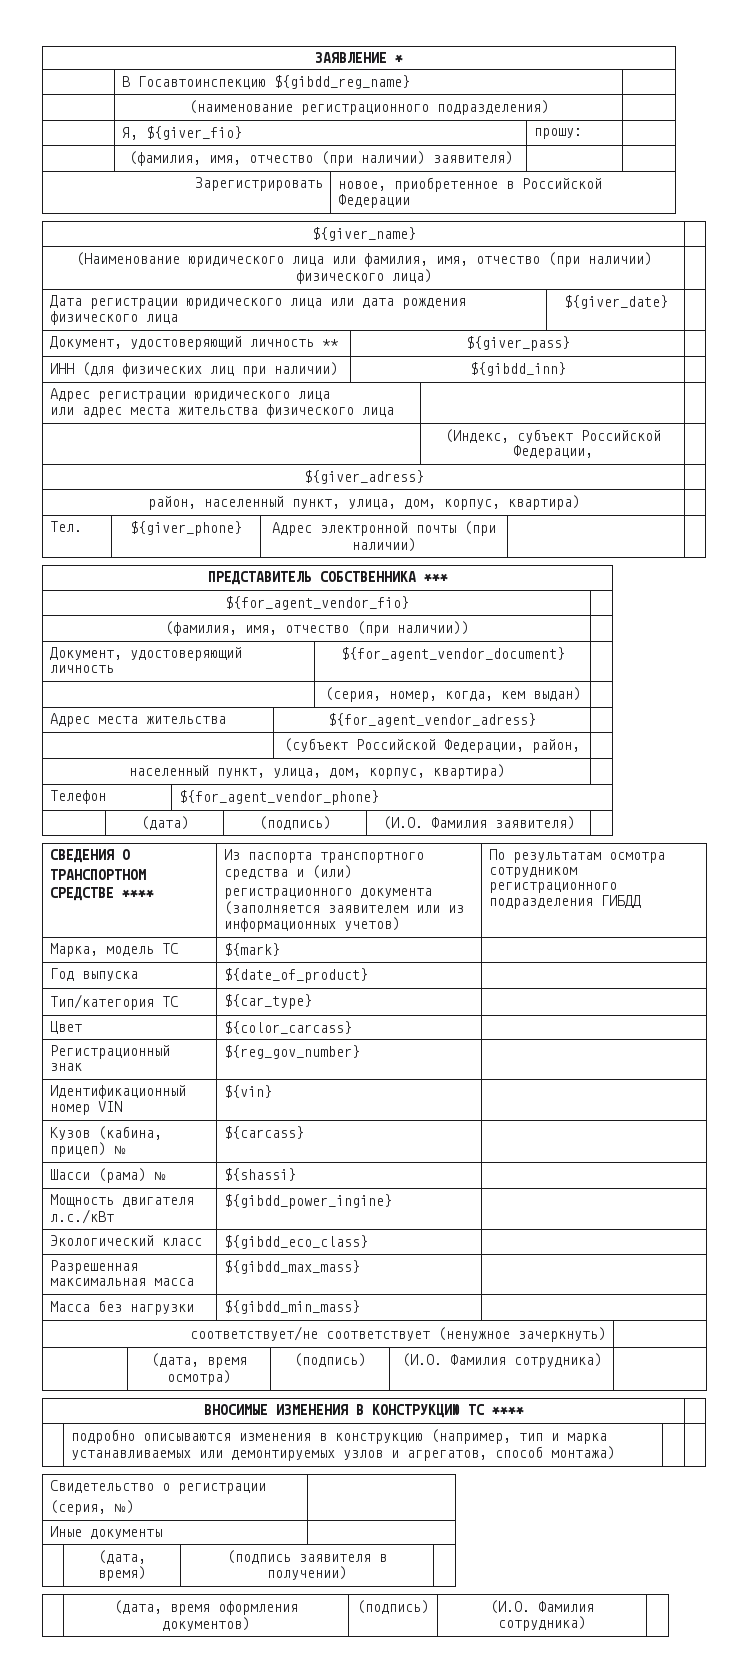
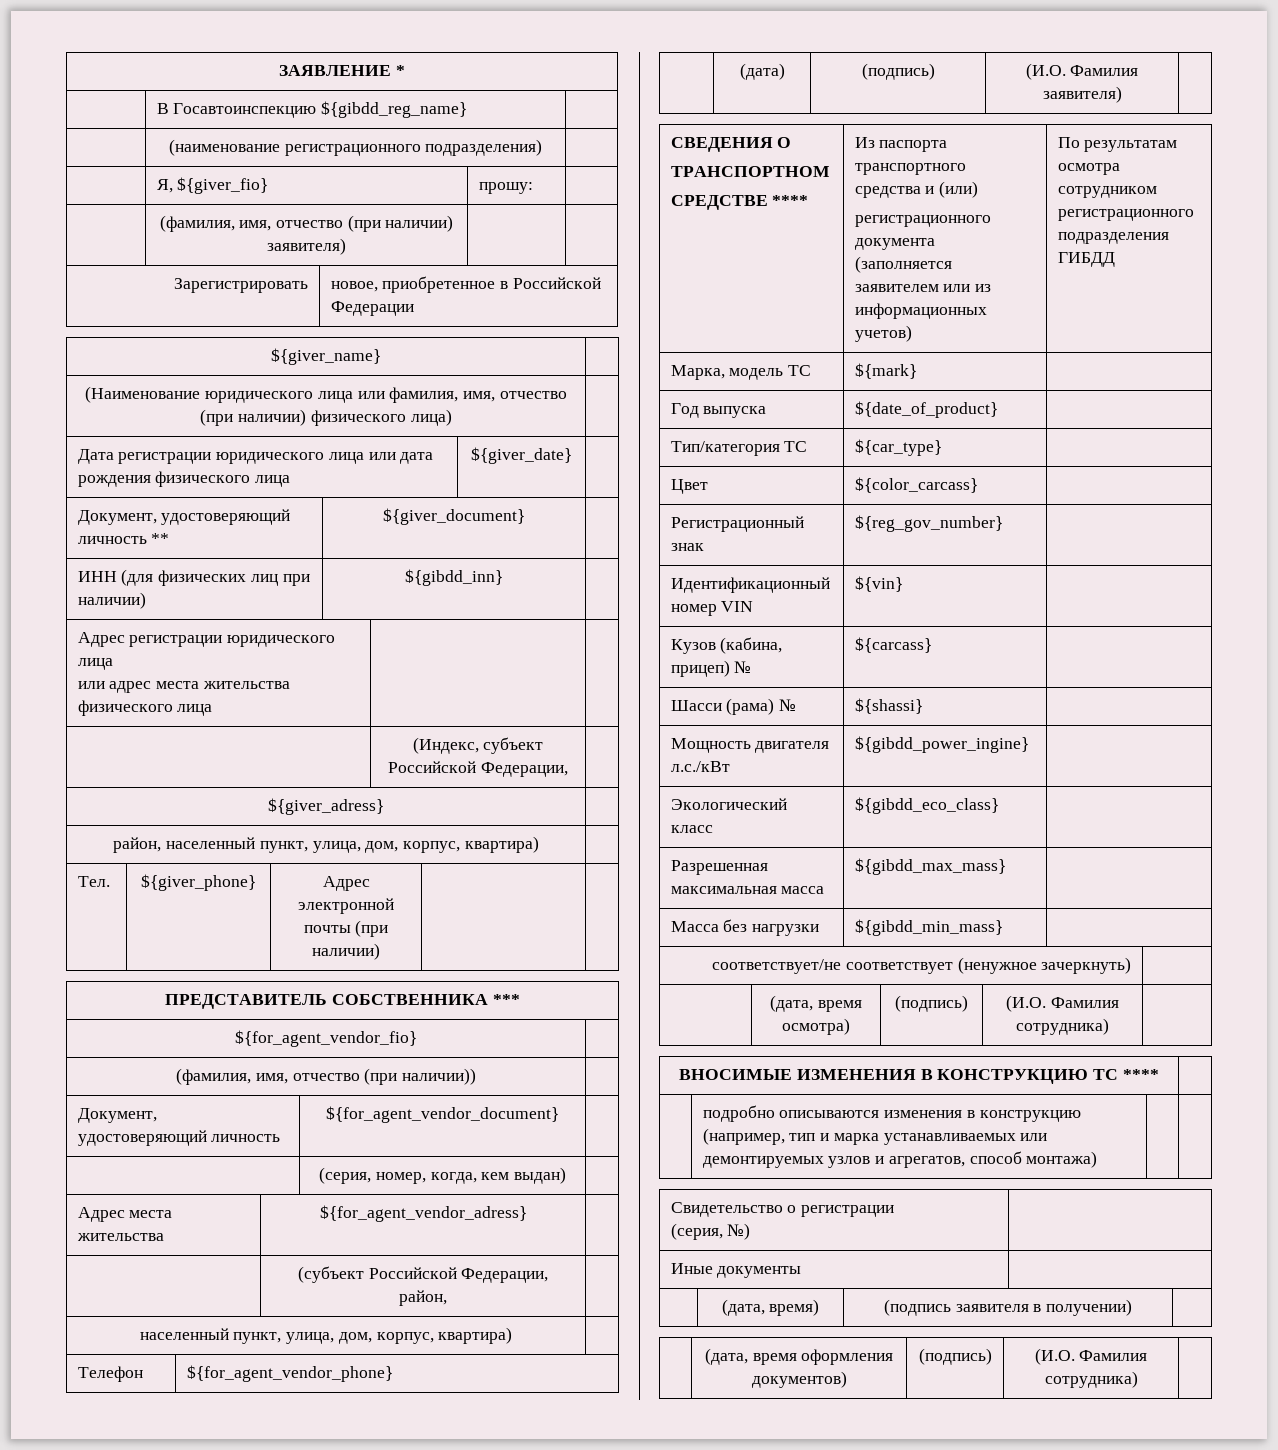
[465,336,570,351] ${giver_pass} -> [383,508,525,525] ${giver_document}

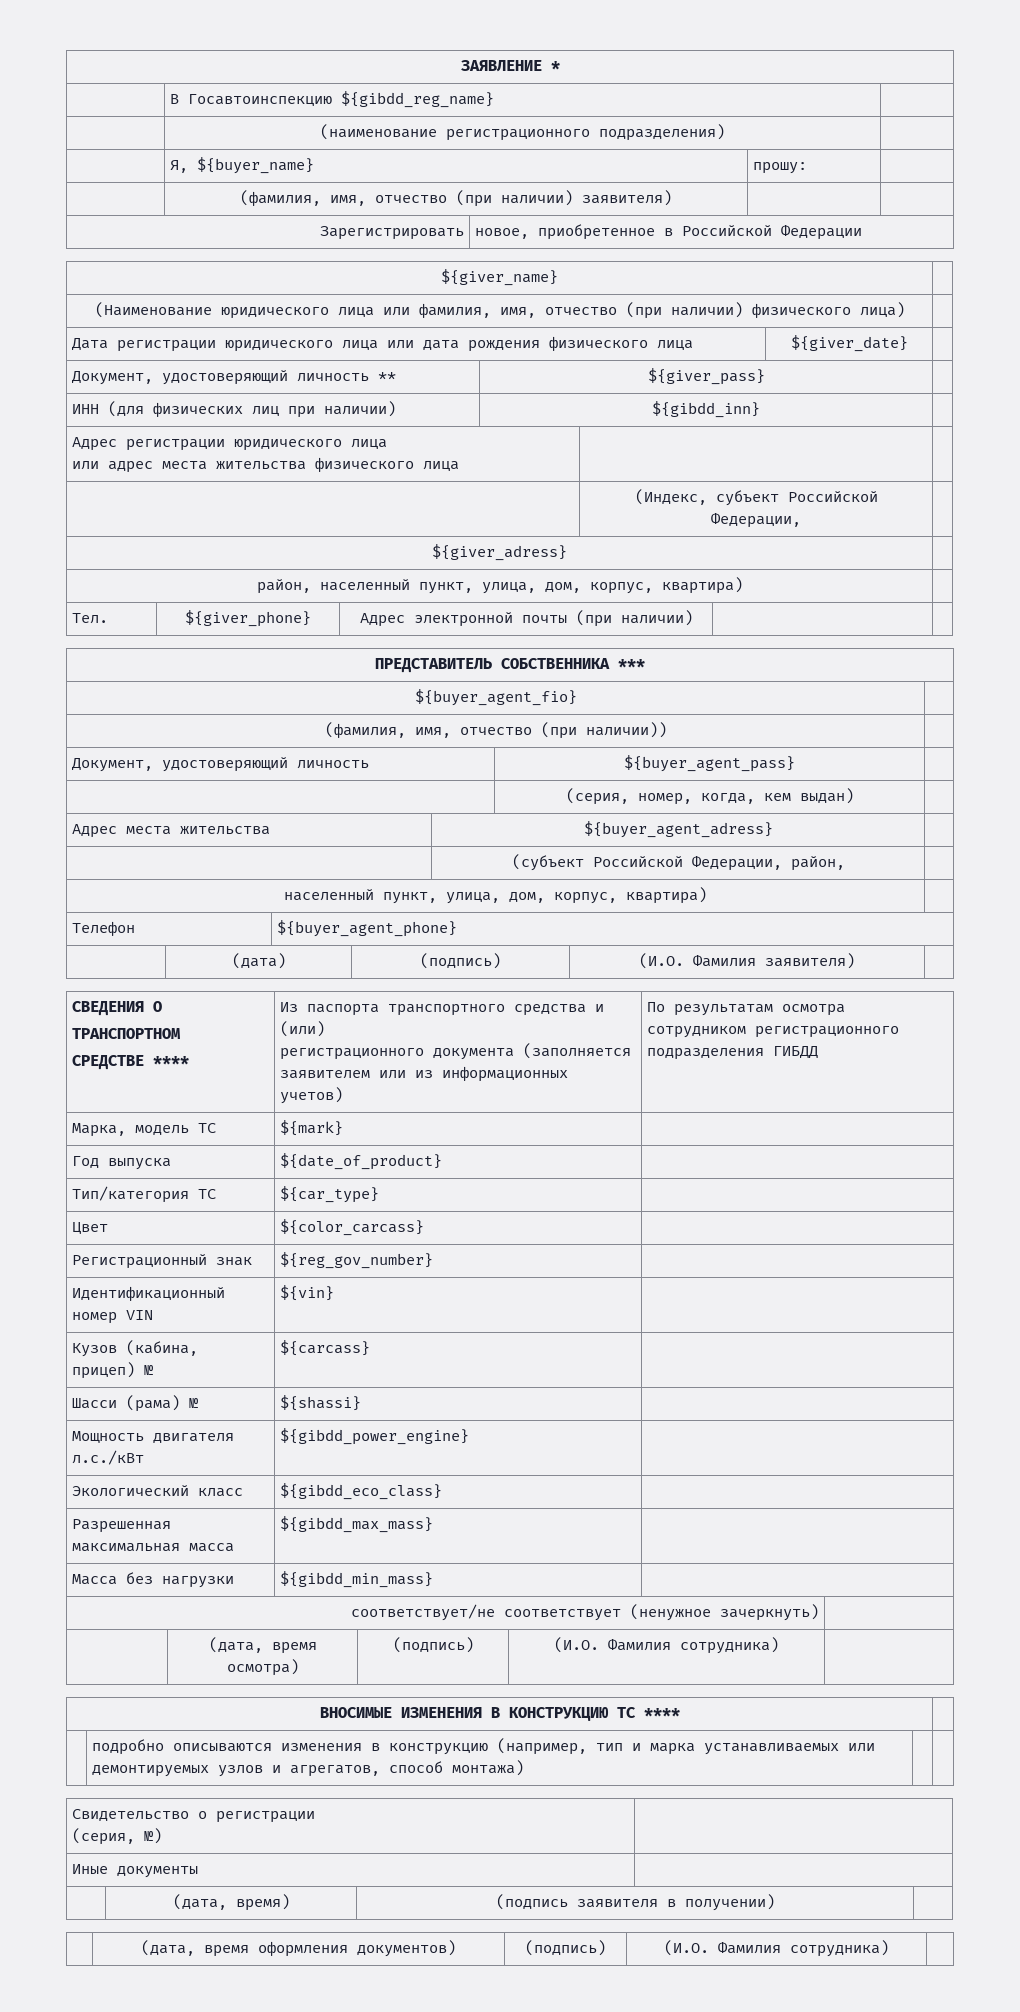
[177,177,269,194] ${giver_fio} -> [197,157,315,174] ${buyer_name}
[383,508,525,525] ${giver_document} -> [647,368,765,385] ${giver_pass}
[235,1030,417,1047] ${for_agent_vendor_fio} -> [414,689,577,706] ${buyer_agent_fio}
[326,1106,559,1123] ${for_agent_vendor_document} -> [624,755,795,772] ${buyer_agent_pass}
[319,1205,527,1222] ${for_agent_vendor_adress} -> [583,821,773,838] ${buyer_agent_adress}
[186,1365,393,1382] ${for_agent_vendor_phone} -> [277,920,458,937] ${buyer_agent_phone}
[854,736,1029,753] ${gibdd_power_ingine} -> [280,1428,470,1445] ${gibdd_power_engine}

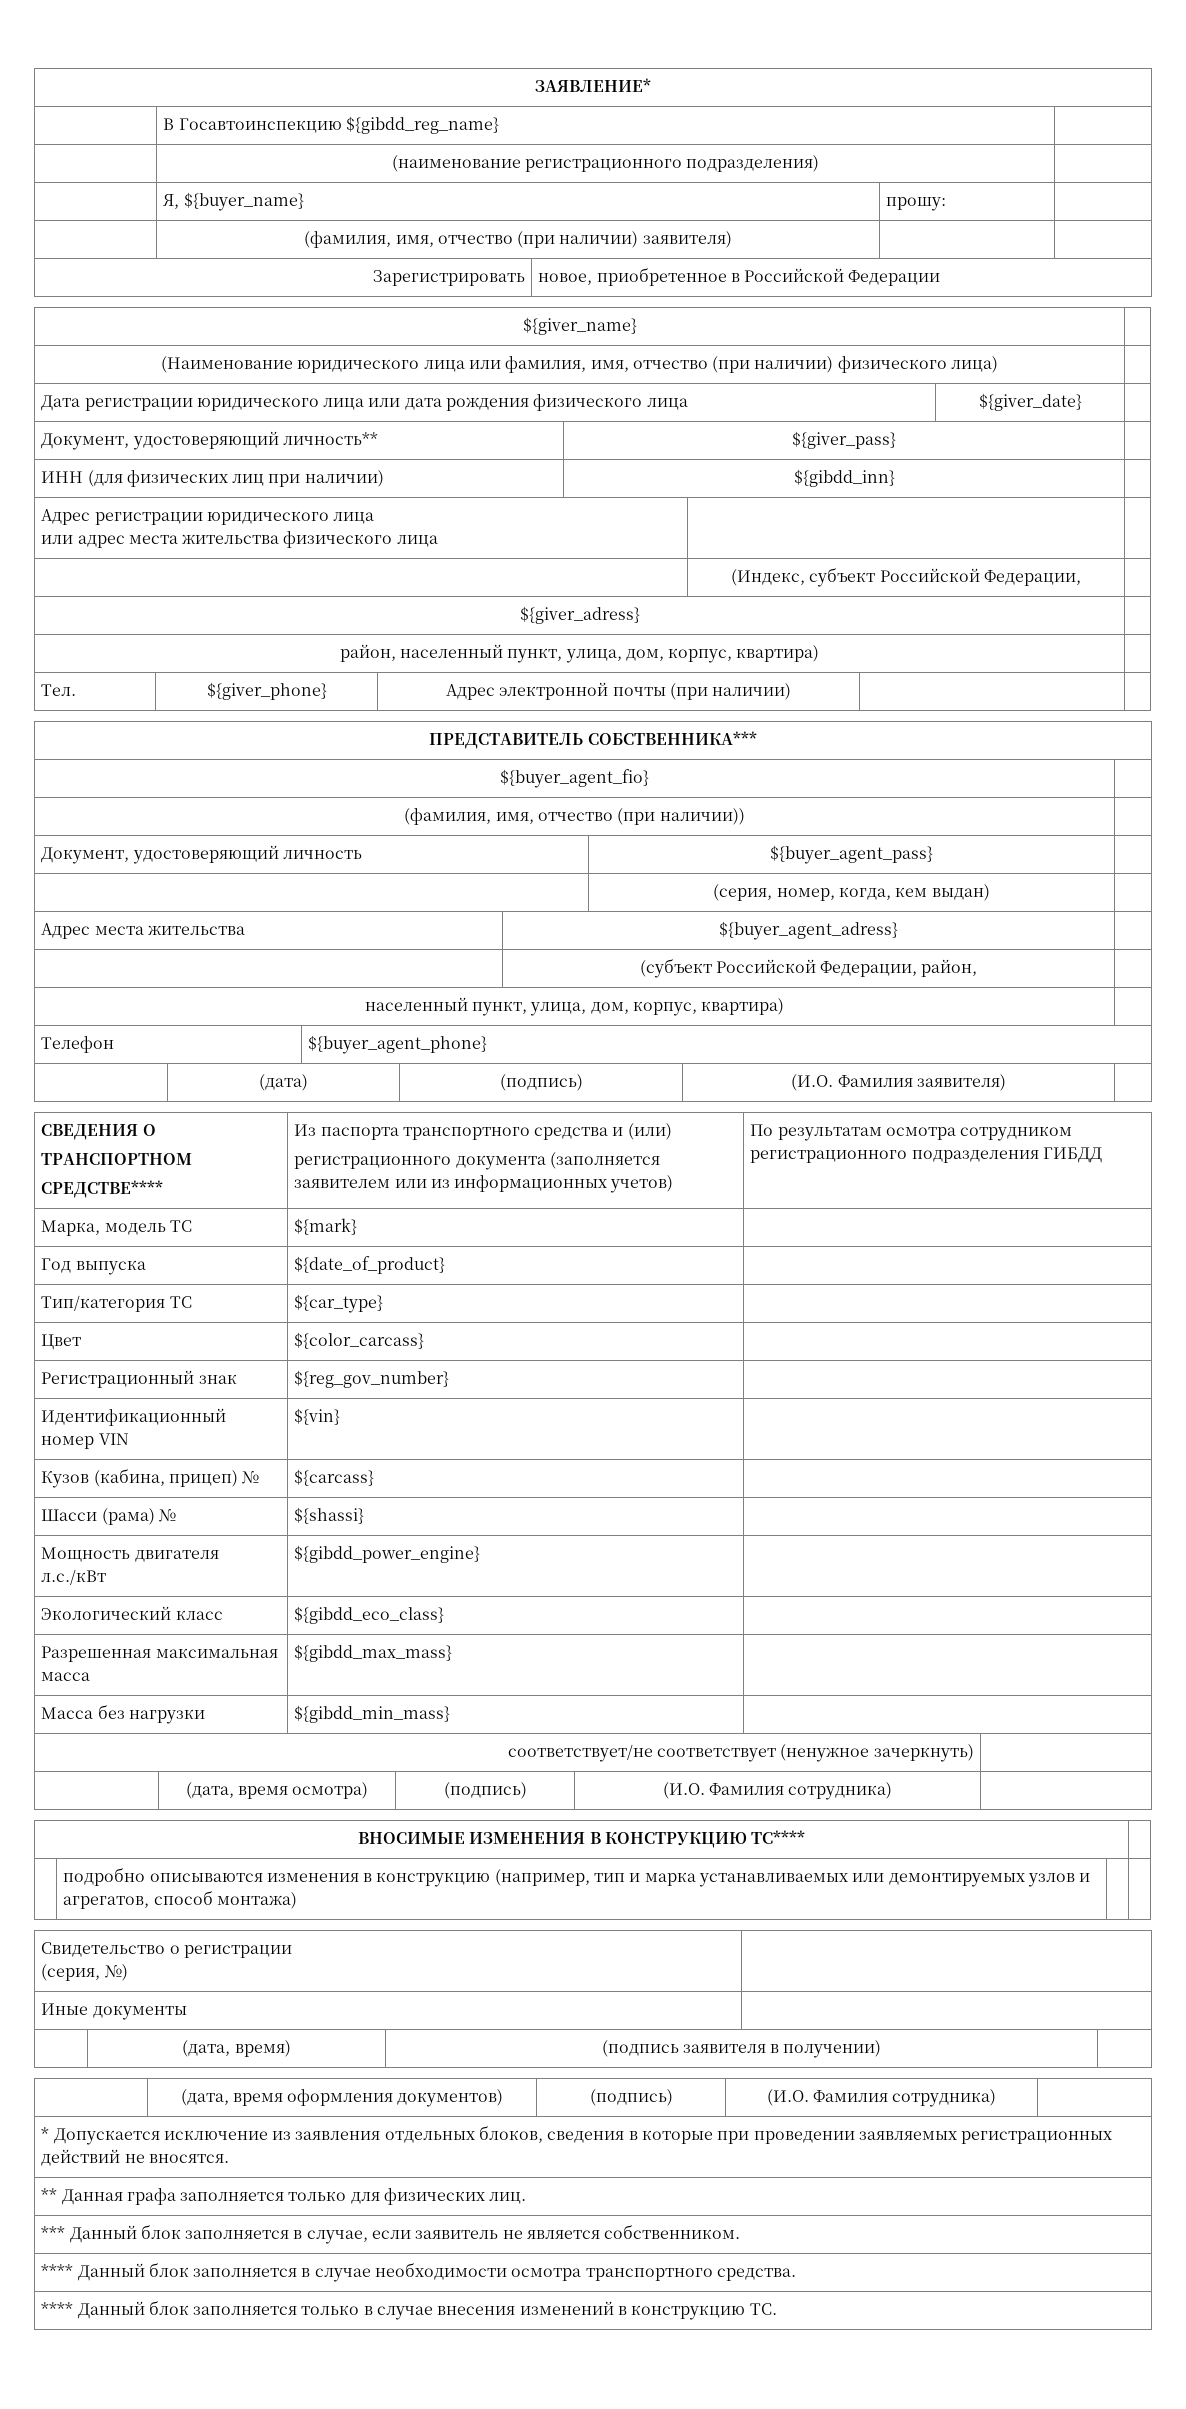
[460,60,560,72] ЗАЯВЛЕНИЕ * -> [535,78,651,92] ЗАЯВЛЕНИЕ*
[297,372,397,382] личность ** -> [282,432,378,445] личность**
[501,658,645,669] СОБСТВЕННИКА *** -> [587,731,757,745] СОБСТВЕННИКА***
[72,1055,190,1070] СРЕДСТВЕ **** -> [41,1180,164,1198] СРЕДСТВЕ****
[616,1707,680,1718] ТС **** -> [751,1830,806,1844] ТС****
(889, 1948) none -> [41,2125,1113,2145] [41,2149,229,2166] [41,2188,527,2205] [41,2224,741,2244] [41,2262,797,2282] [41,2300,777,2320] // * Допускается исключение из заявления отдельных блоков, сведения в которые при проведении заявляемых регистрационных действий не вносятся. // ** Данная графа заполняется только для физических лиц. // *** Данный блок заполняется в случае, если заявитель не является собственником. // **** Данный блок заполняется в случае необходимости осмотра транспортного средства. // **** Данный блок заполняется только в случае внесения изменений в конструкцию ТС.

